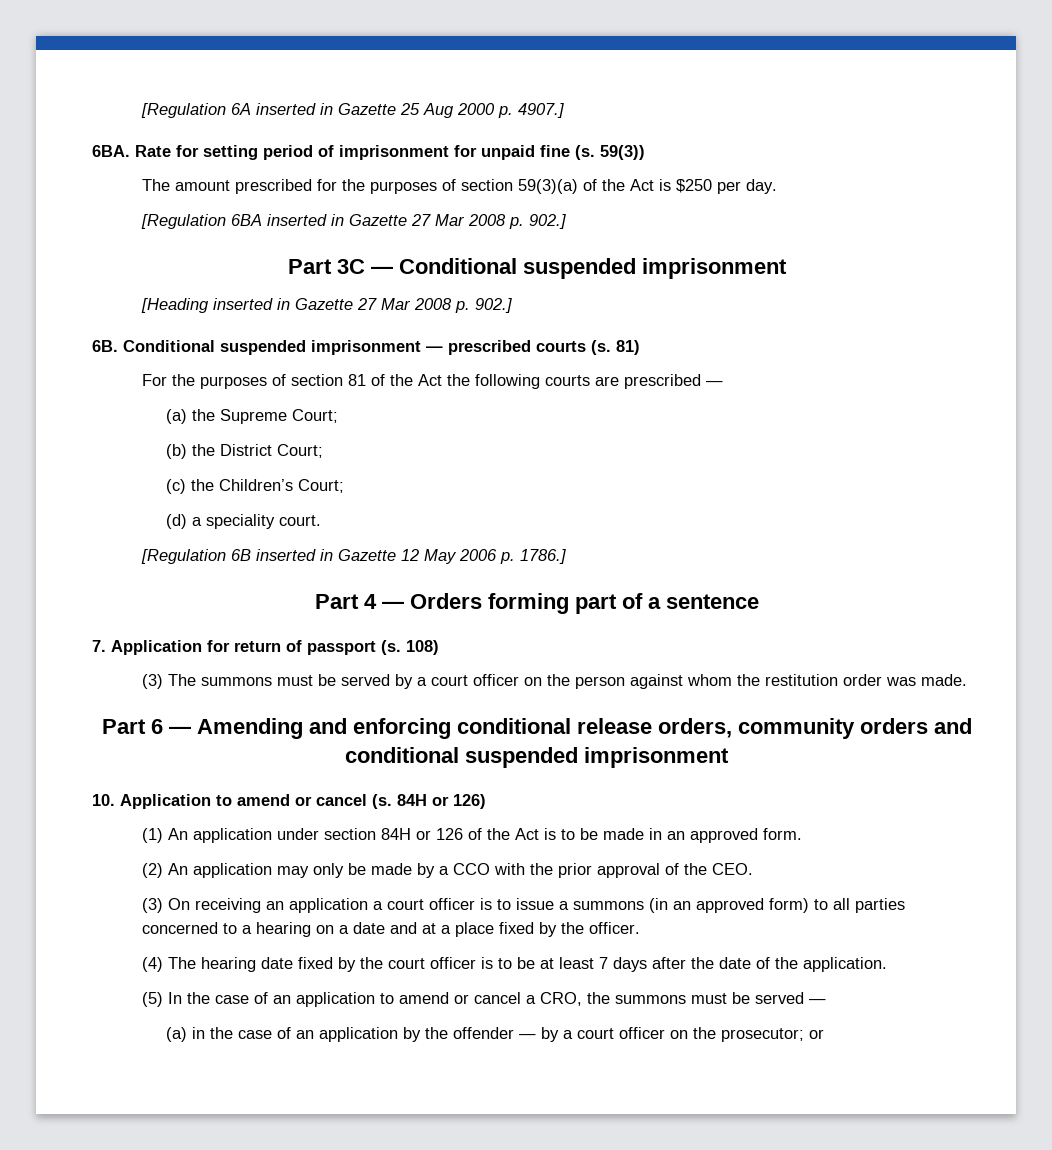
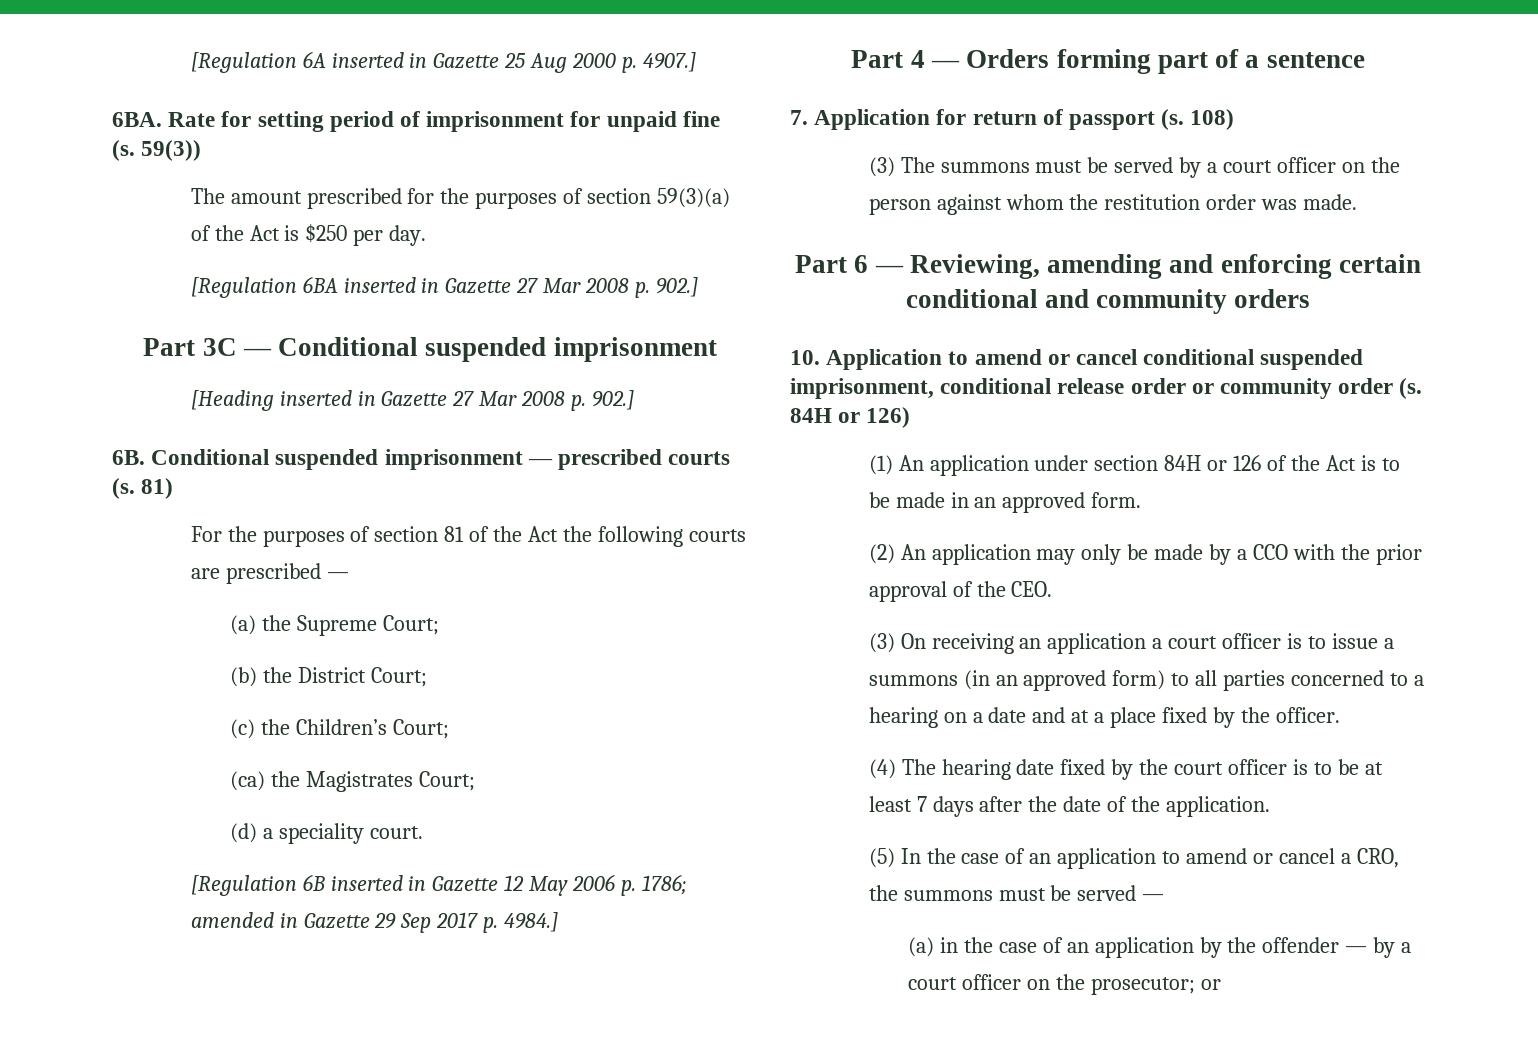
(345, 486) none -> [229,771,475,792] // (ca) the Magistrates Court;
[519,549,566,564] 1786.] -> [642,874,688,895] [190,912,559,933] 1786; amended in Gazette 29 Sep 2017 p. 4984.]
[196,718,972,739] [345,747,729,768] Amending and enforcing conditional release orders, community orders and conditional suspended imprisonment -> [909,254,1422,279] [905,289,1311,314] Reviewing, amending and enforcing certain conditional and community orders
(367, 800) none -> [1143,349,1364,370] [790,378,1394,399] conditional suspended imprisonment, conditional release order or community order

